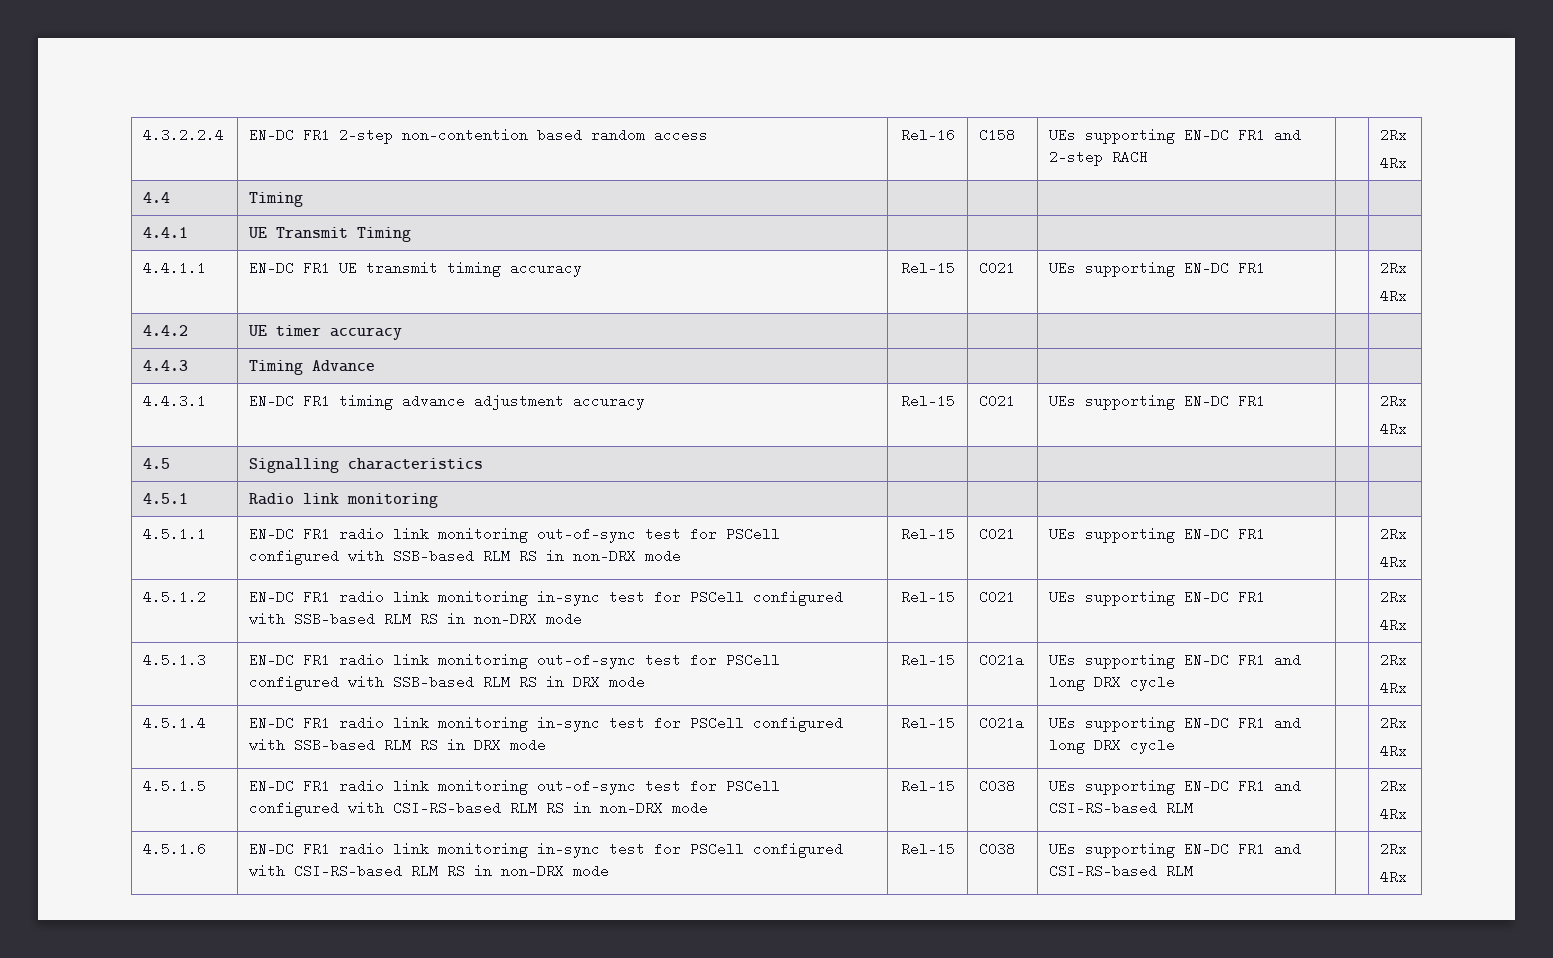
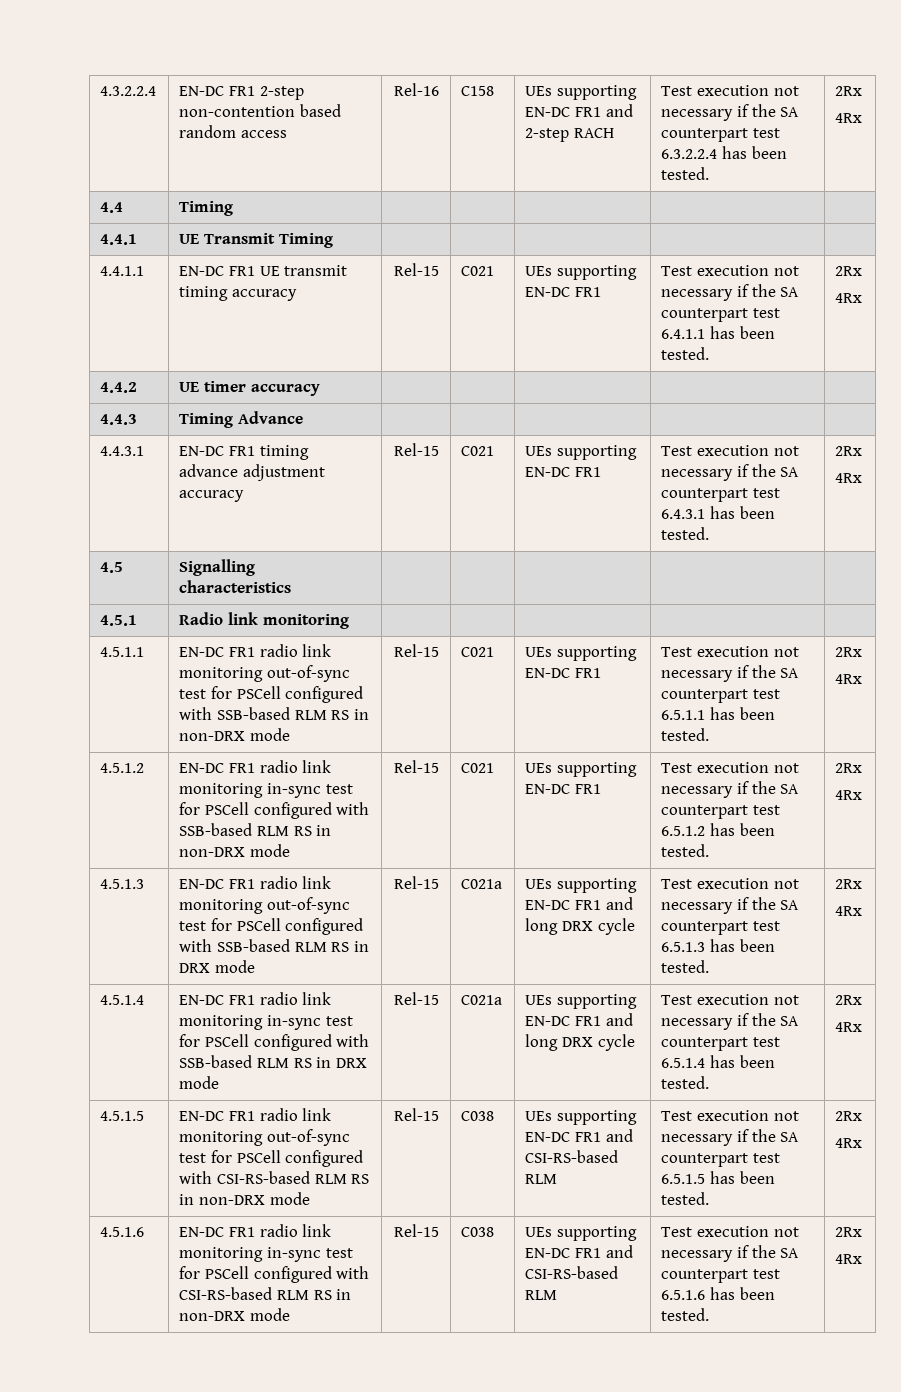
(1149, 157) none -> [661,85,799,96] [661,104,800,121] [661,128,780,142] [661,146,787,159] [661,167,710,180] Test execution not necessary if the SA counterpart test 6.3.2.2.4 has been tested.
(1266, 268) none -> [661,265,799,276] [661,284,800,301] [661,308,780,322] [661,326,775,339] [661,347,710,360] Test execution not necessary if the SA counterpart test 6.4.1.1 has been tested.
(1266, 401) none -> [661,445,799,456] [661,464,800,481] [661,488,780,502] [661,506,775,519] [661,527,710,540] Test execution not necessary if the SA counterpart test 6.4.3.1 has been tested.
(1266, 534) none -> [661,646,799,657] [661,665,800,682] [661,689,780,703] [661,707,775,720] [661,728,710,741] Test execution not necessary if the SA counterpart test 6.5.1.1 has been tested.
(1266, 597) none -> [661,762,799,773] [661,781,800,798] [661,805,780,819] [661,823,775,836] [661,844,710,857] Test execution not necessary if the SA counterpart test 6.5.1.2 has been tested.
(1176, 683) none -> [661,878,799,889] [661,897,800,914] [661,921,780,935] [661,939,775,952] [661,960,710,973] Test execution not necessary if the SA counterpart test 6.5.1.3 has been tested.
(1176, 746) none -> [661,994,799,1005] [661,1013,800,1030] [661,1037,780,1051] [661,1055,775,1068] [661,1076,710,1089] Test execution not necessary if the SA counterpart test 6.5.1.4 has been tested.
(1194, 808) none -> [661,1110,799,1121] [661,1129,800,1146] [661,1153,780,1167] [661,1171,775,1184] [661,1192,710,1205] Test execution not necessary if the SA counterpart test 6.5.1.5 has been tested.
(1194, 871) none -> [661,1226,799,1237] [661,1245,800,1262] [661,1269,780,1283] [661,1287,775,1300] [661,1308,710,1321] Test execution not necessary if the SA counterpart test 6.5.1.6 has been tested.

